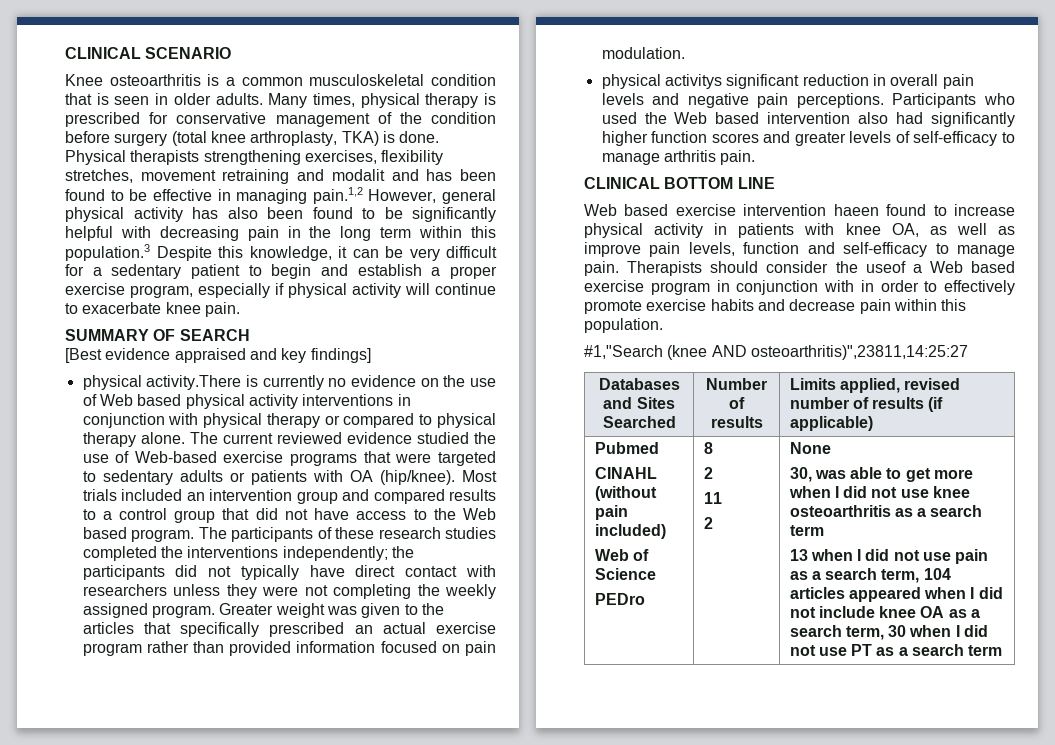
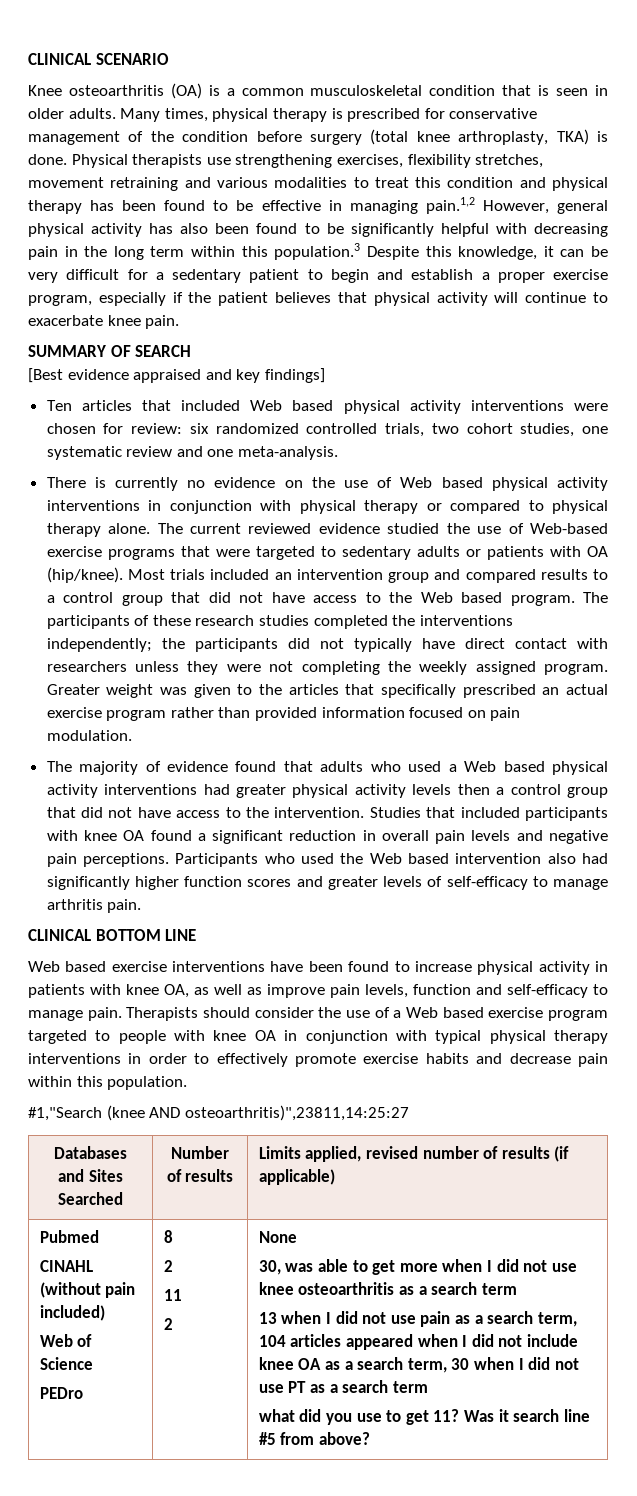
(201, 80) none -> [170,83,202,99] (OA)
(200, 157) none -> [206,157,231,165] use
[331,169,419,181] modalit and -> [216,177,608,191] [28,200,82,214] various modalities to treat this condition and physical therapy
(284, 289) none -> [188,292,367,306] the patient believes that
[82,375,242,390] physical activity.There -> [46,400,608,414] [46,423,609,437] [46,446,339,460] [46,477,86,488] Ten articles that included Web based physical activity interventions were chosen for review: six randomized controlled trials, two cohort studies, one systematic review and one meta-analysis. // There
[601,74,722,89] physical activitys -> [46,761,608,775] [46,784,608,798] [46,807,608,821] [46,830,206,841] The majority of evidence found that adults who used a Web based physical activity interventions had greater physical activity levels then a control group that did not have access to the intervention. Studies that included participants with knee OA found a
[743,204,879,216] intervention haeen -> [172,961,343,972] interventions have been
[865,261,906,273] useof -> [346,1007,390,1018] use of
[716,280,854,295] in conjunction with -> [28,1030,609,1044] [28,1053,121,1064] targeted to people with knee OA in conjunction with typical physical therapy interventions
(1003, 650) none -> [258,1409,590,1425] [258,1432,370,1445] // what did you use to get 11? Was it search line #5 from above?

